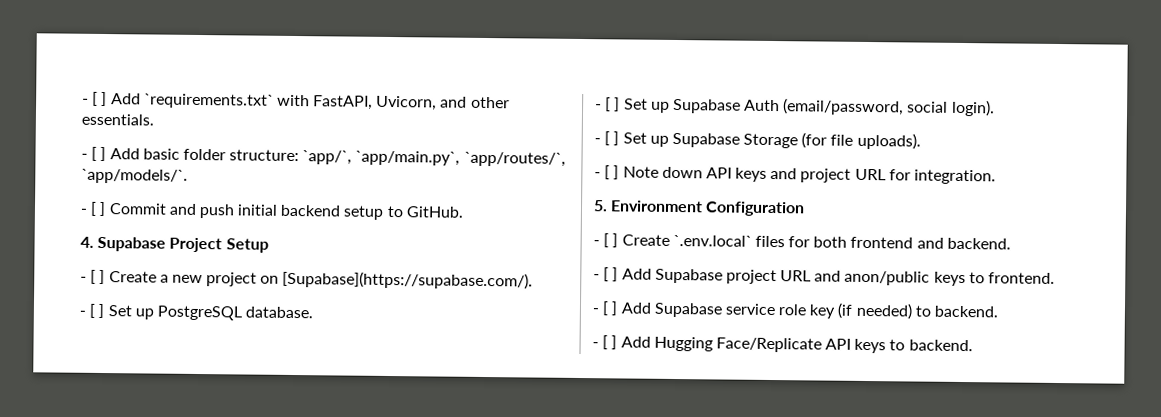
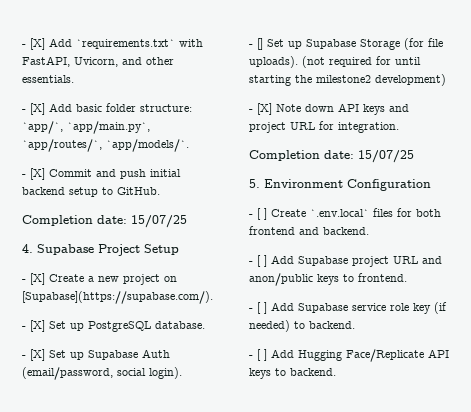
[82,91,108,107] - [ ] -> [22,38,45,50] - [X]
[91,146,107,162] [ ] -> [30,103,45,115] [X]
[90,201,107,217] [ ] -> [30,168,45,180] [X]
(464, 212) none -> [22,215,187,228] // Completion date: 15/07/25
[90,269,106,285] [ ] -> [30,273,45,285] [X]
[89,303,105,319] [ ] -> [30,320,45,332] [X]
[605,97,621,112] [ ] -> [30,349,45,361] [X]
[604,131,620,146] [ ] -> [257,38,263,50] []
[594,165,620,180] // - [ ] -> [302,56,421,68] [249,74,446,86] [249,103,272,115] (not required for until starting the milestone2 development) // - [X]
(997, 177) none -> [249,150,414,163] // Completion date: 15/07/25

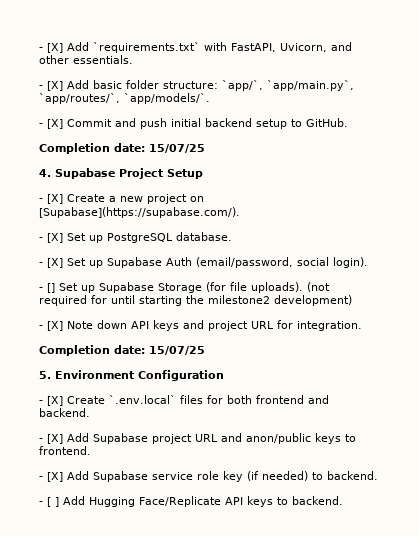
[257,208,267,220] [ ] -> [47,396,63,406] [X]
[257,255,267,267] [ ] -> [47,434,63,444] [X]
[257,302,267,314] [ ] -> [47,472,63,482] [X]

